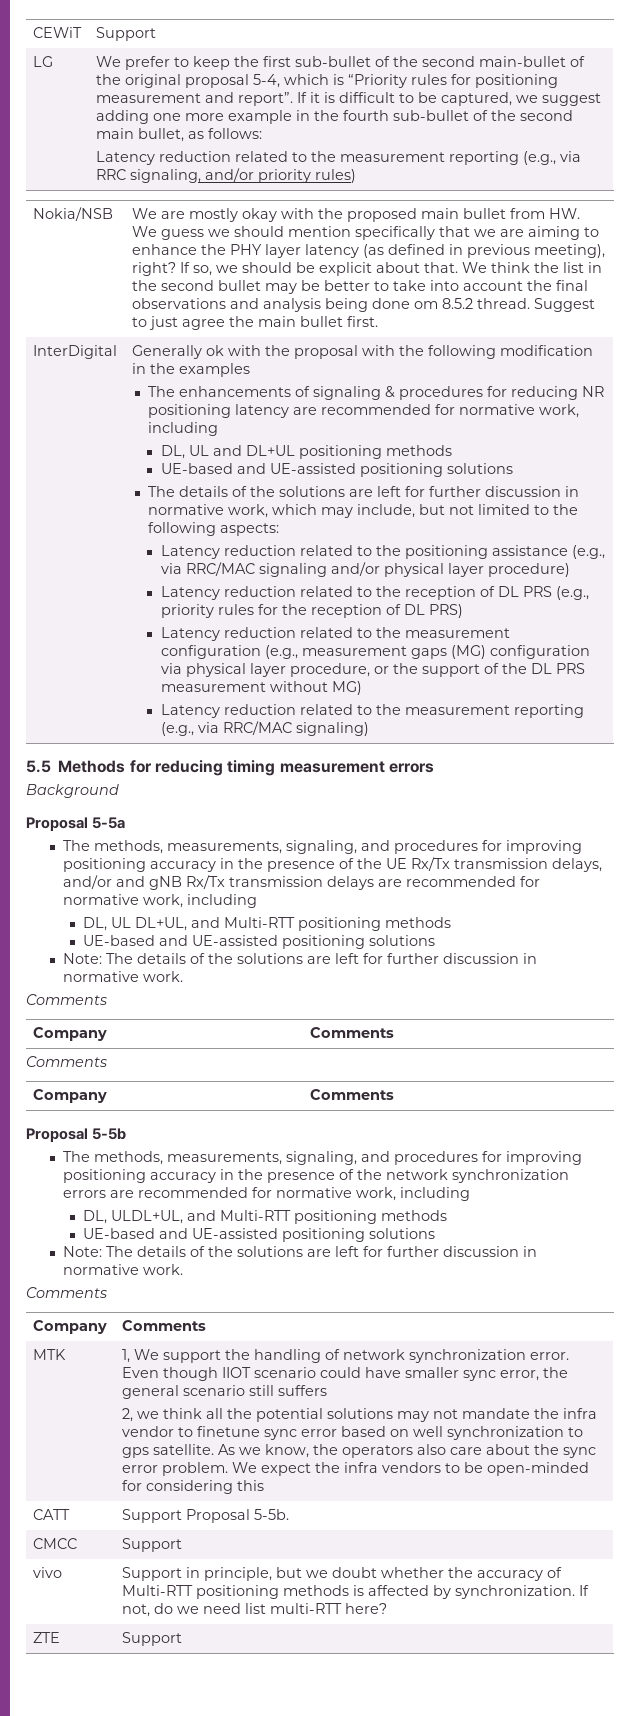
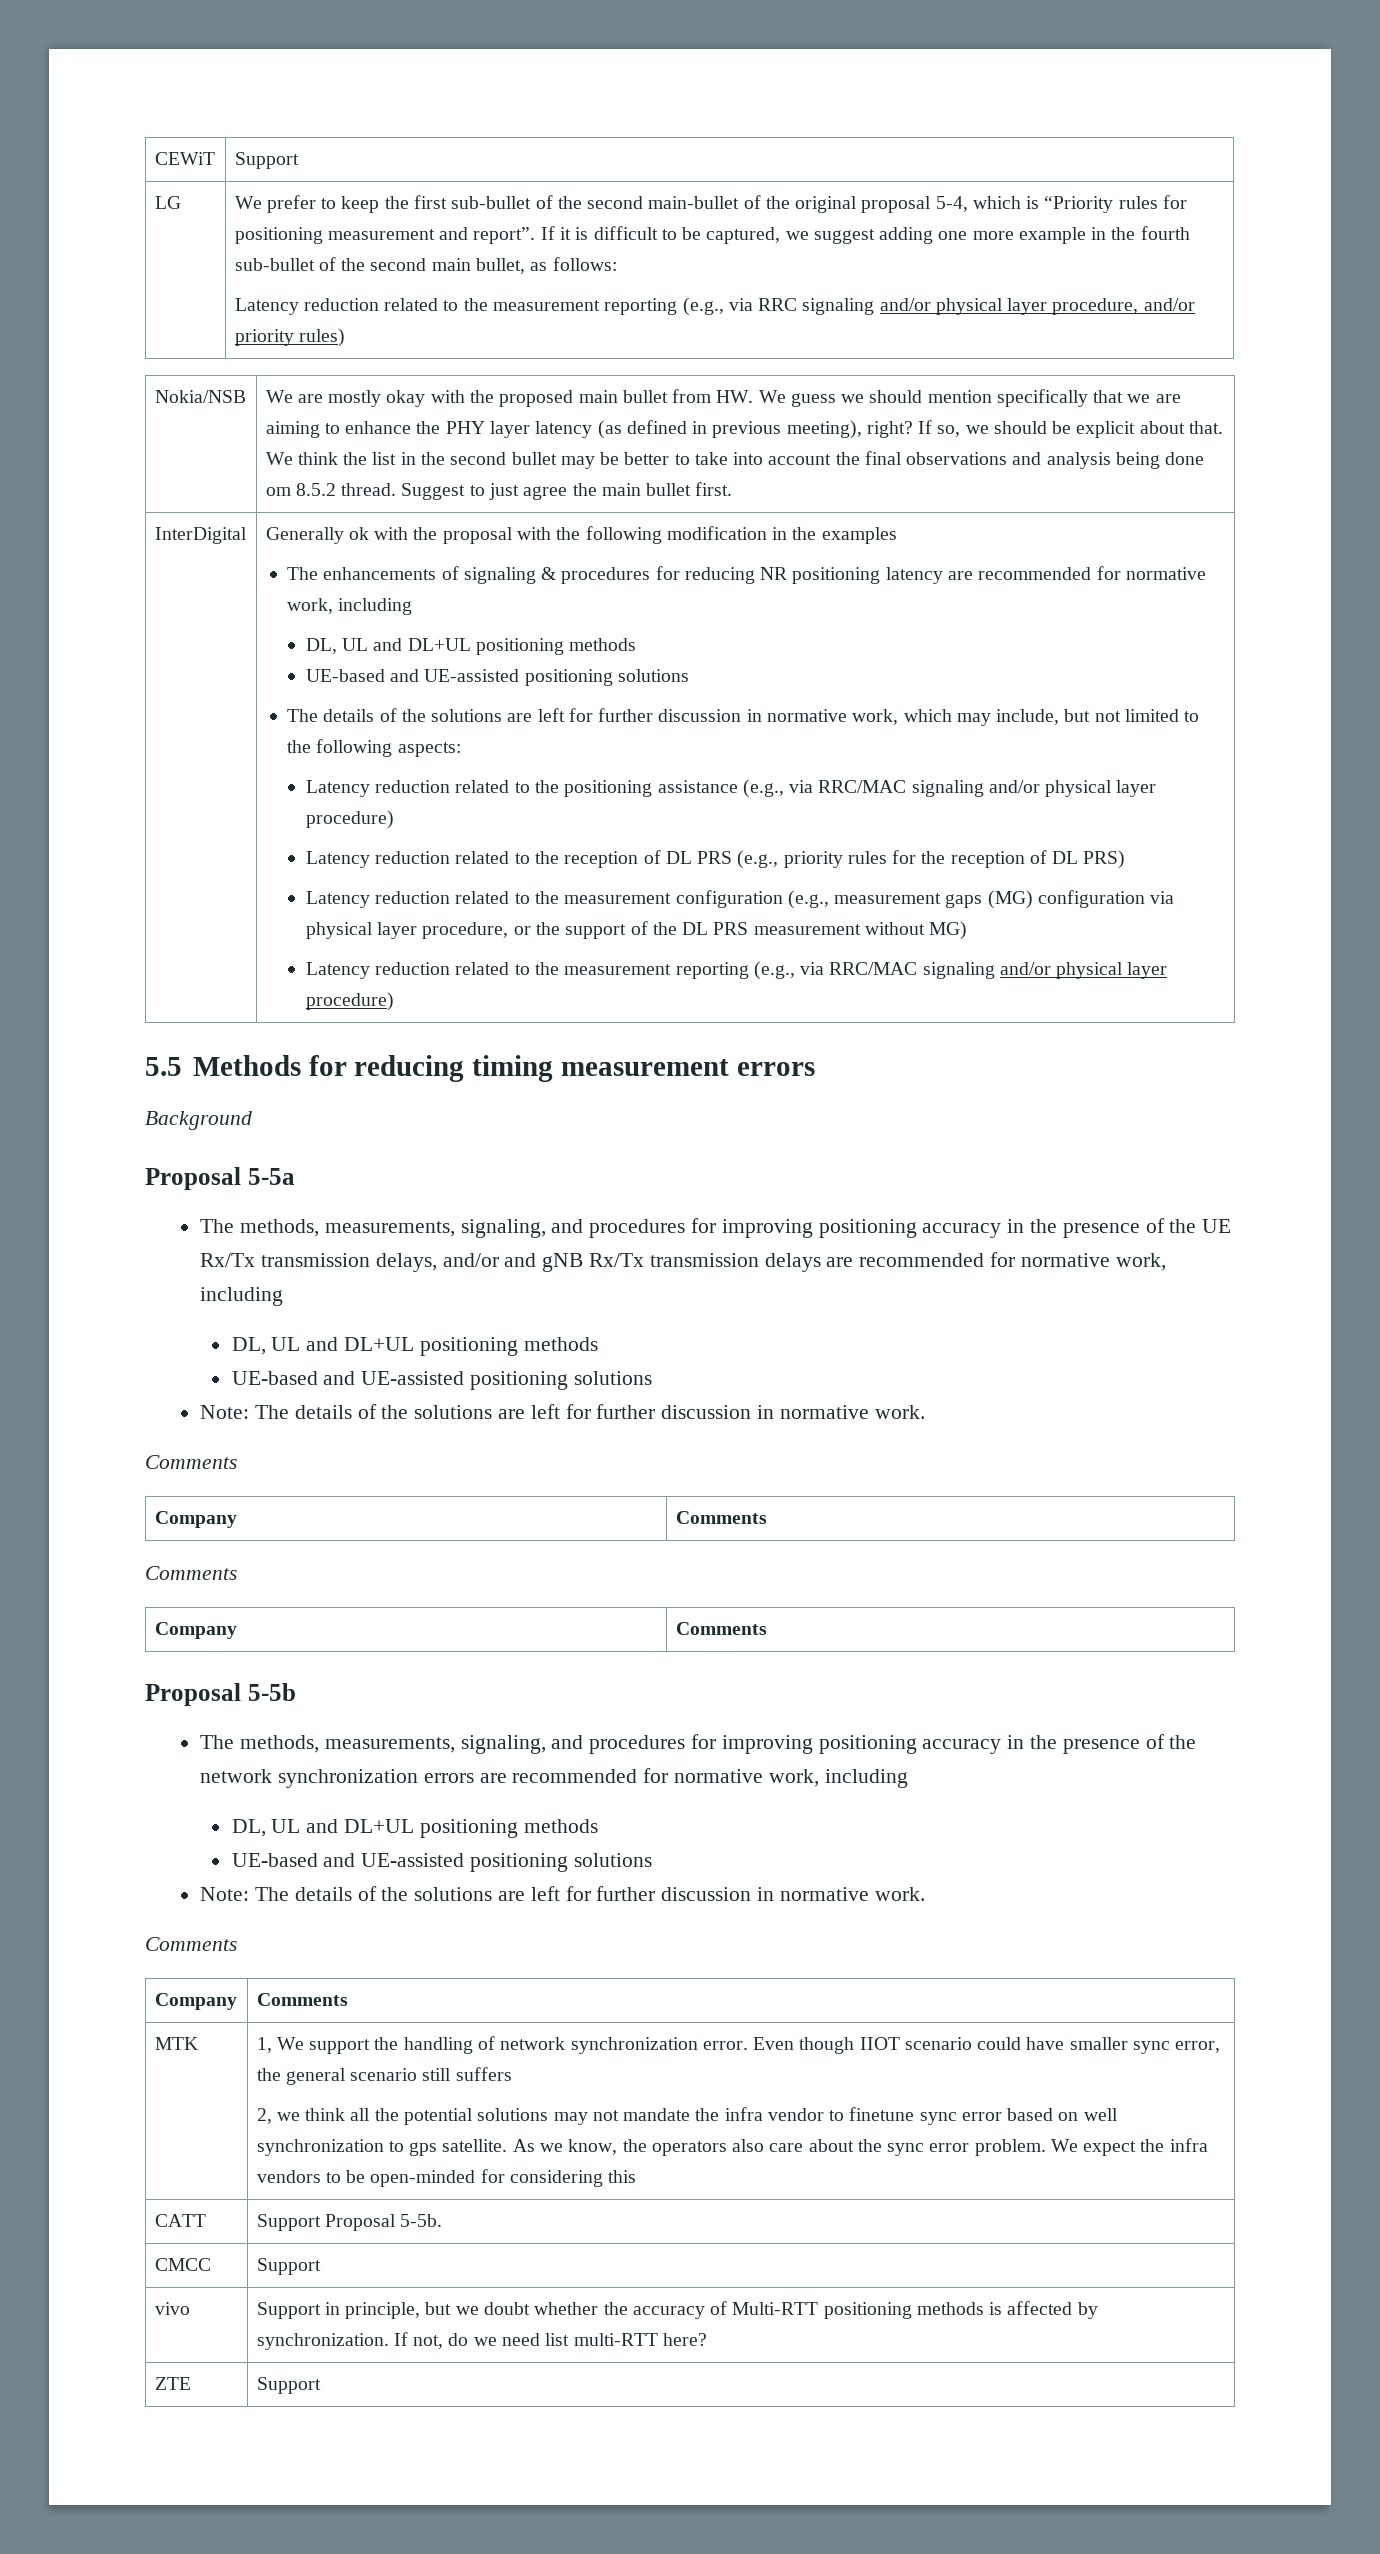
[130,169,202,183] signaling, -> [802,298,1139,315] signaling and/or physical layer procedure,
[295,722,369,736] signaling) -> [922,962,1168,979] [305,992,394,1011] signaling and/or physical layer procedure)
[135,917,296,931] DL+UL, and Multi-RTT -> [306,1337,414,1351] and DL+UL
[111,1210,292,1224] ULDL+UL, and Multi-RTT -> [271,1819,414,1833] UL and DL+UL

